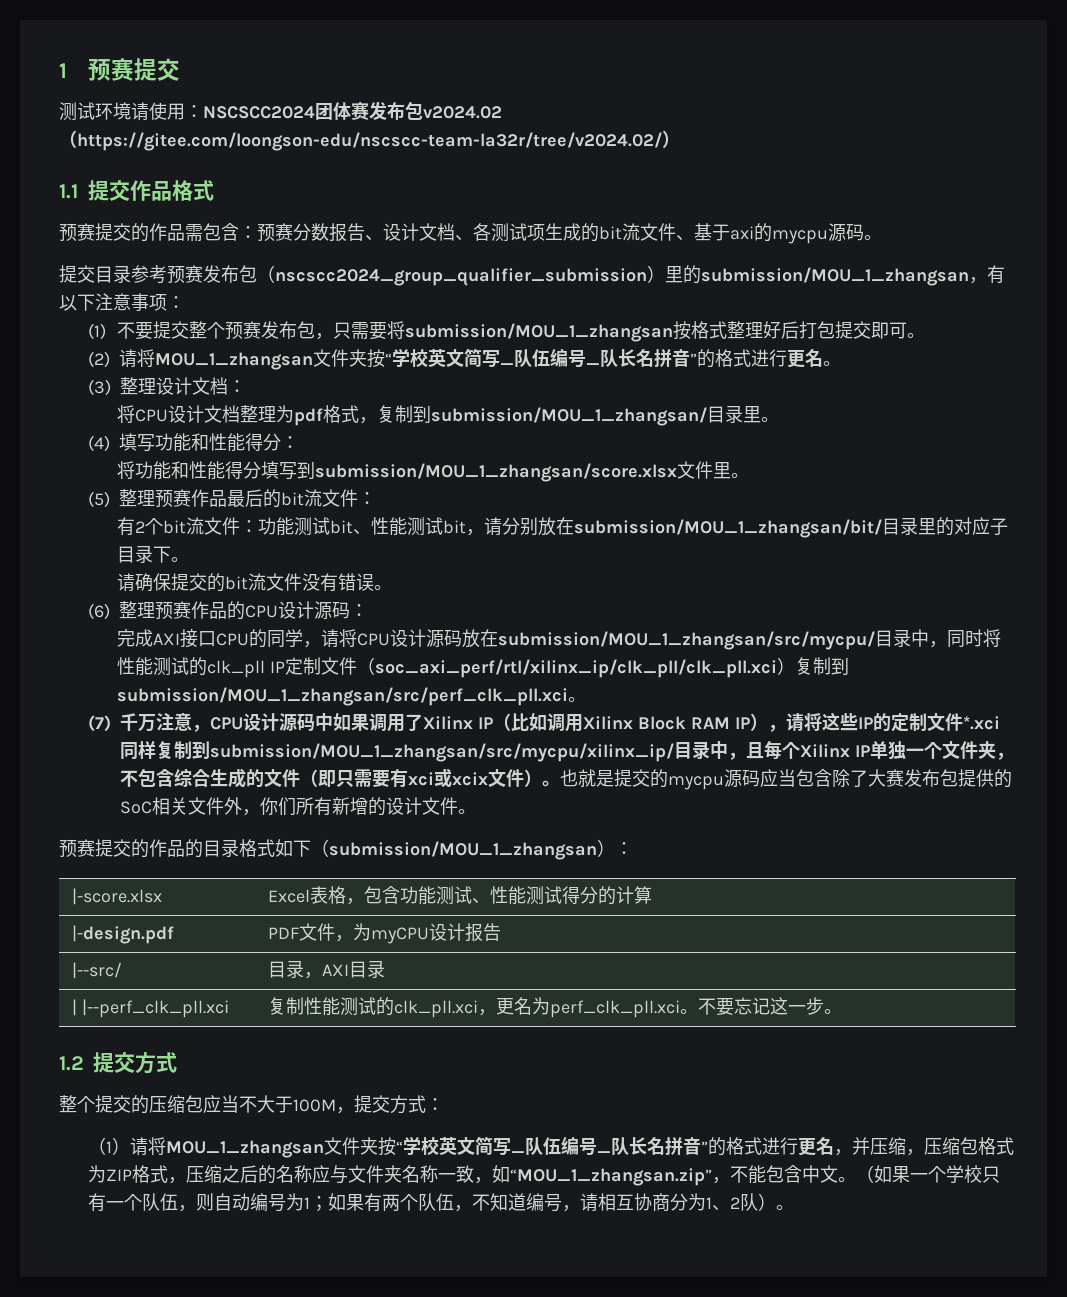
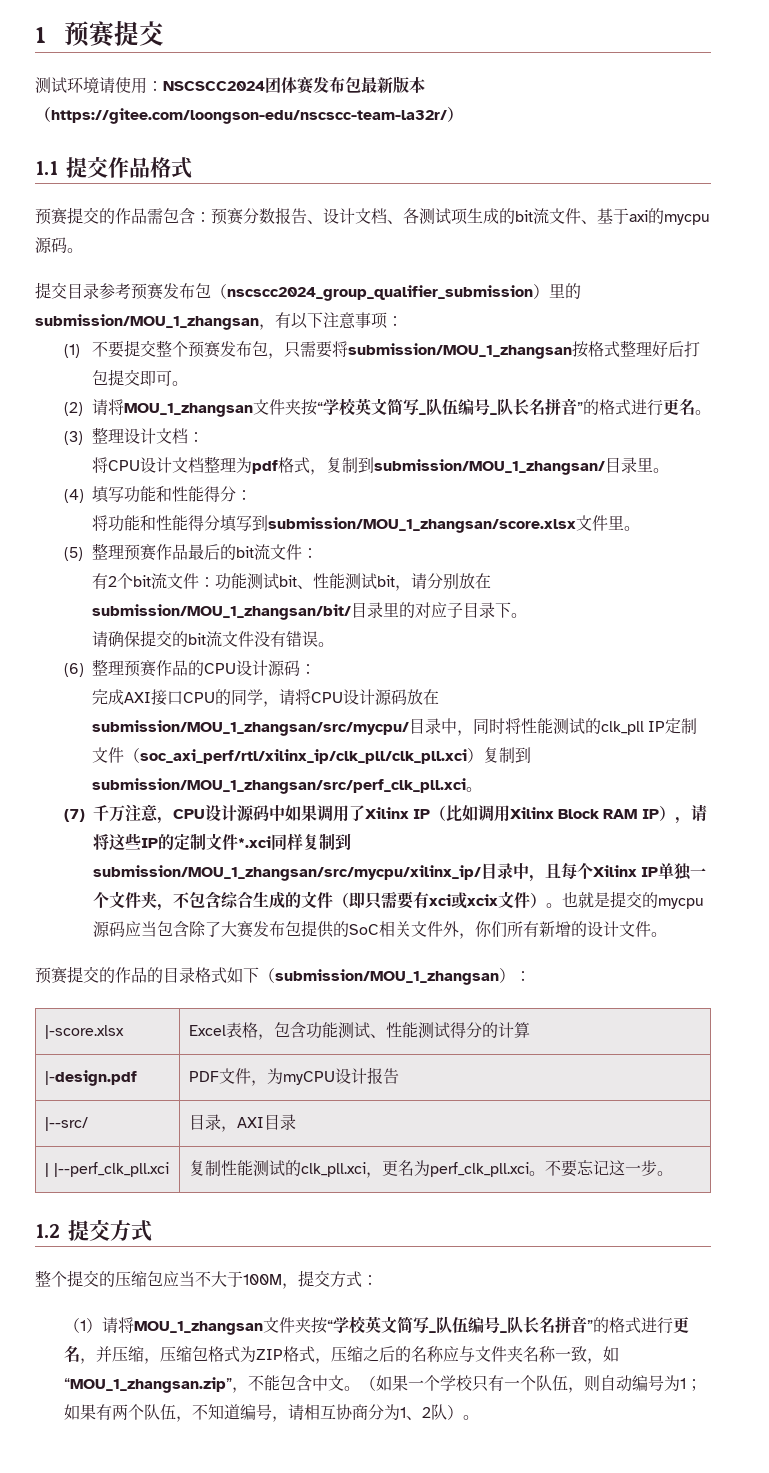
[423,106,502,119] [59,130,662,151] v2024.02（https://gitee.com/loongson-edu/nscscc-team-la32r/tree/v2024.02/ -> [361,76,425,93] [35,106,447,124] 最新版本（https://gitee.com/loongson-edu/nscscc-team-la32r/

